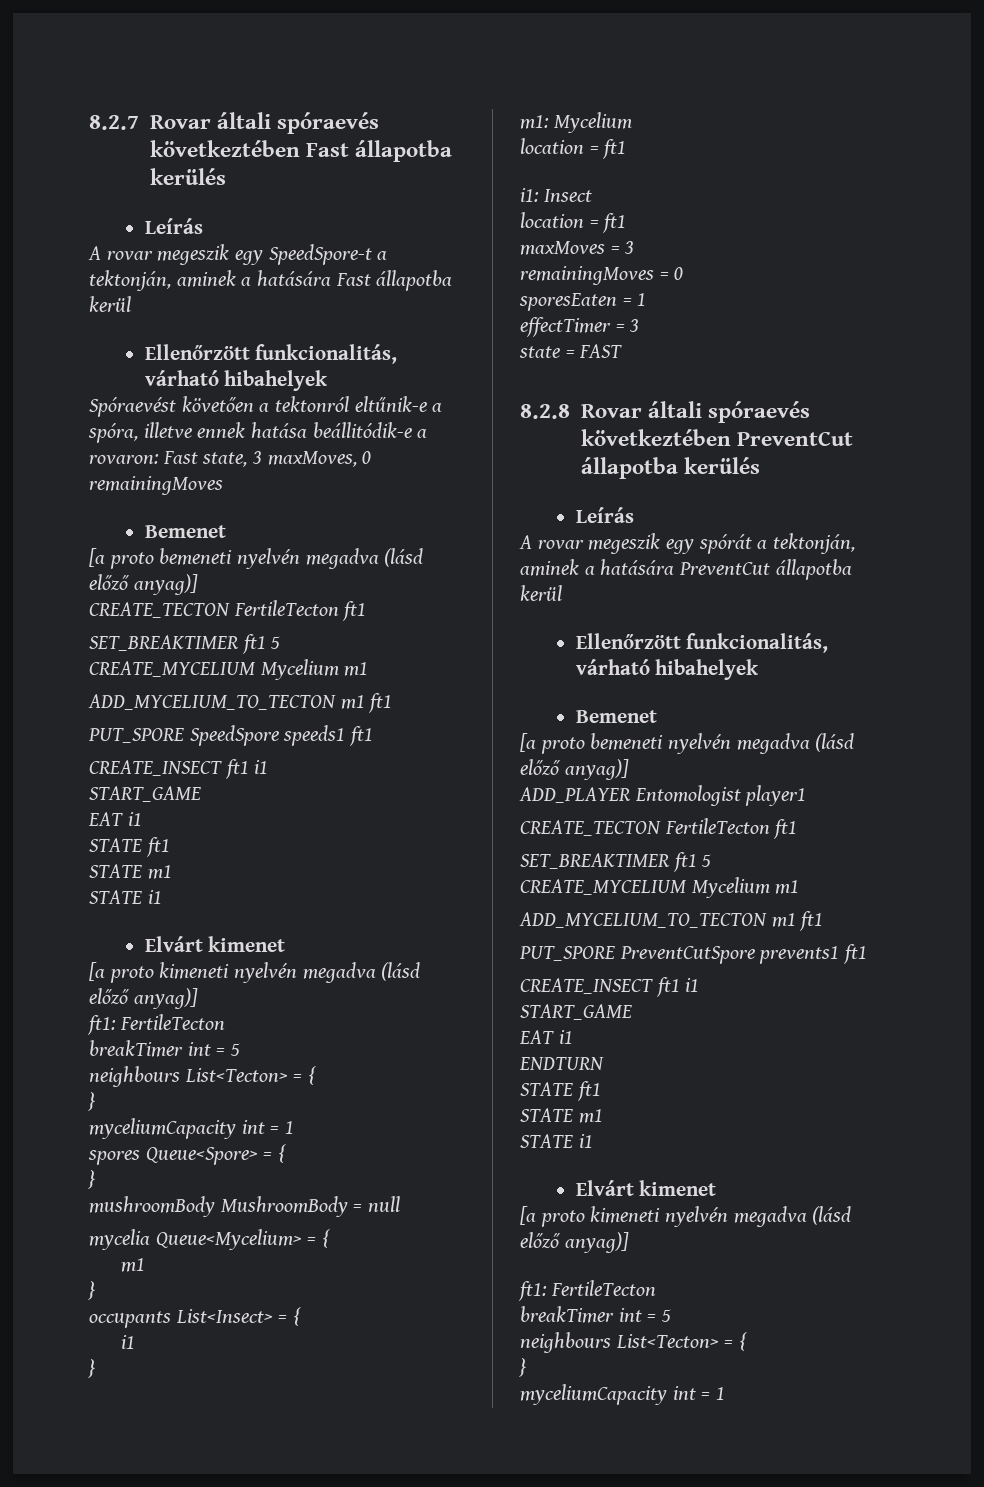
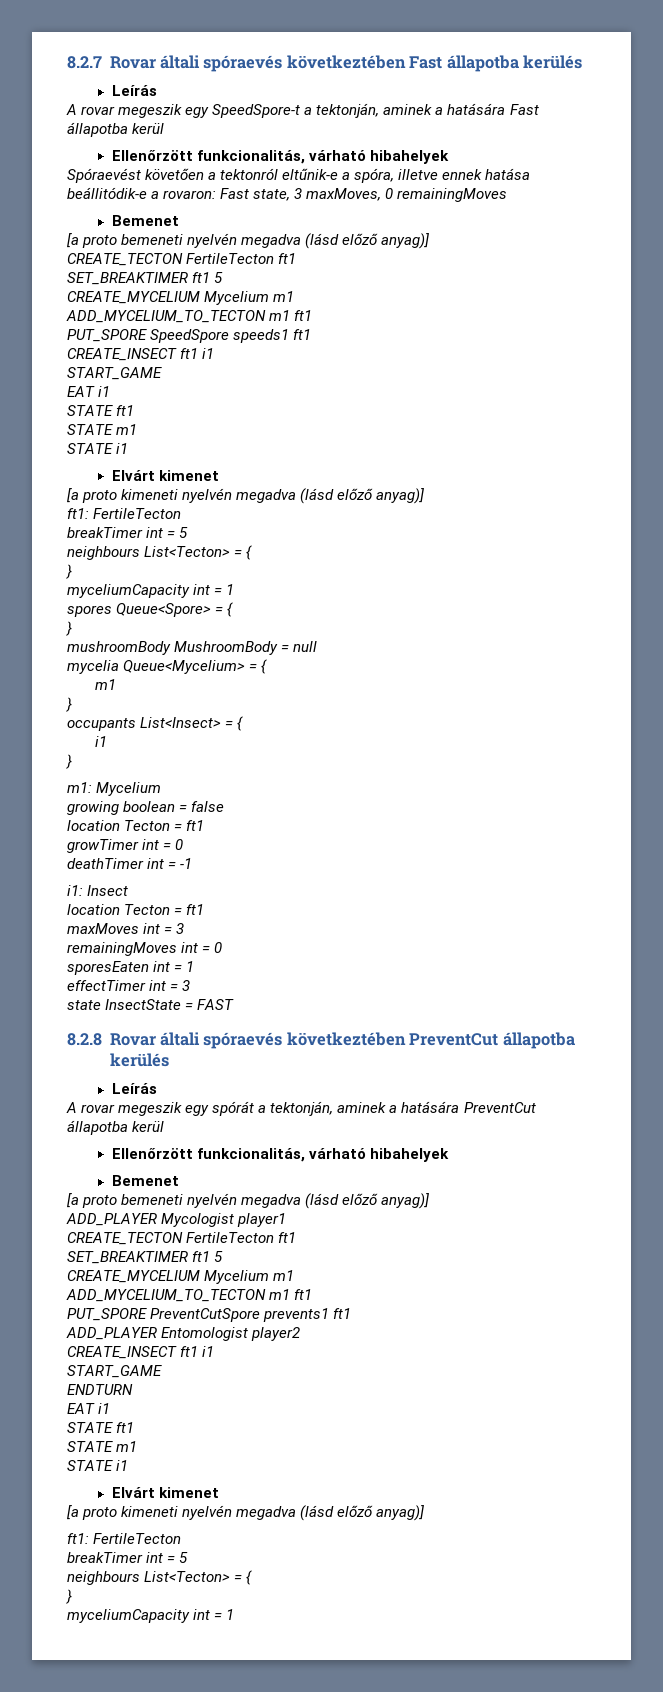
[520,138,627,159] // location = ft1 -> [67,801,225,815] [67,820,205,831] [67,839,184,853] [67,858,193,869] // growing boolean = false // location Tecton = ft1 // growTimer int = 0 // deathTimer int = -1
(584, 220) none -> [124,904,171,915] Tecton
(605, 248) none -> [143,923,161,934] int
(654, 275) none -> [181,942,199,953] int
(617, 302) none -> [153,961,171,972] int
(611, 327) none -> [149,980,167,991] int
(560, 352) none -> [105,999,182,1010] InsectState
[634,785,741,806] Entomologist -> [161,1213,235,1227] Mycologist
[520,977,700,997] [520,1004,632,1020] [519,1030,573,1044] [519,1057,604,1070] // CREATE_INSECT ft1 i1 // START_GAME // EAT i1 // ENDTURN -> [66,1327,301,1341] [67,1346,215,1359] [67,1365,162,1378] [67,1384,133,1395] [67,1403,111,1414] // ADD_PLAYER Entomologist player2 // CREATE_INSECT ft1 i1 // START_GAME // ENDTURN // EAT i1

